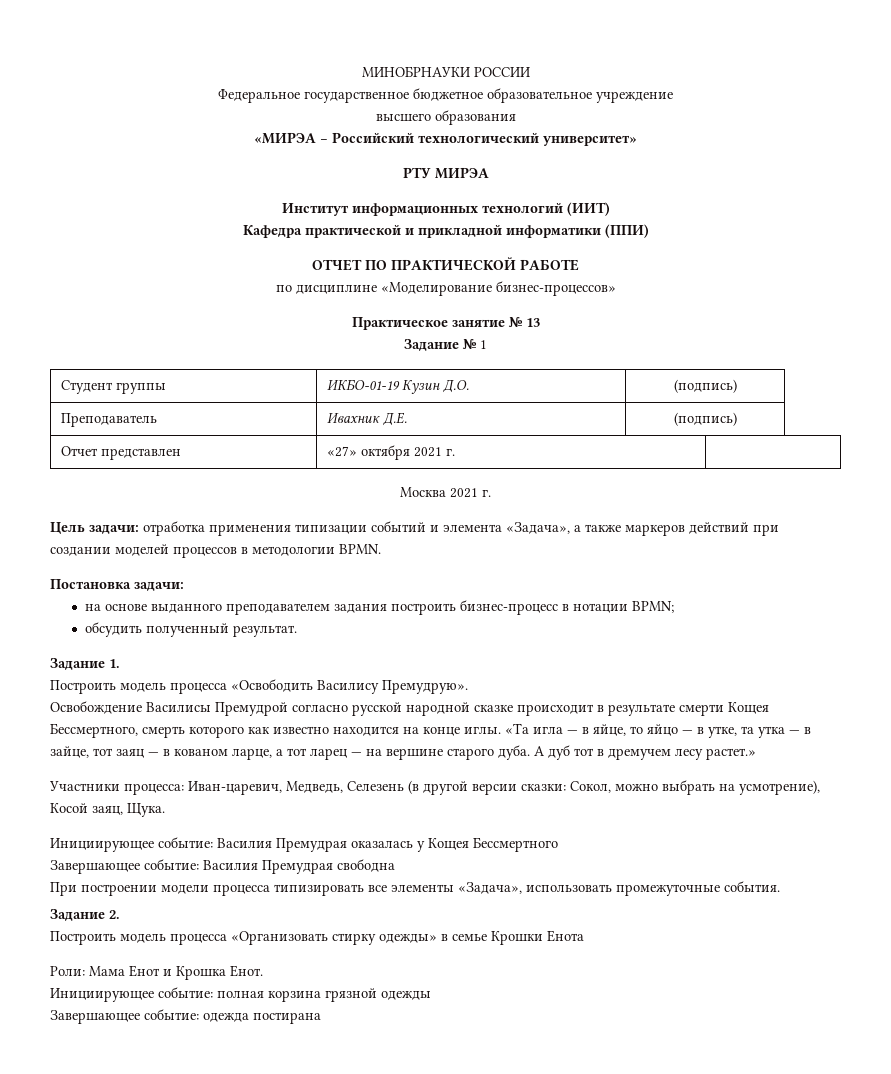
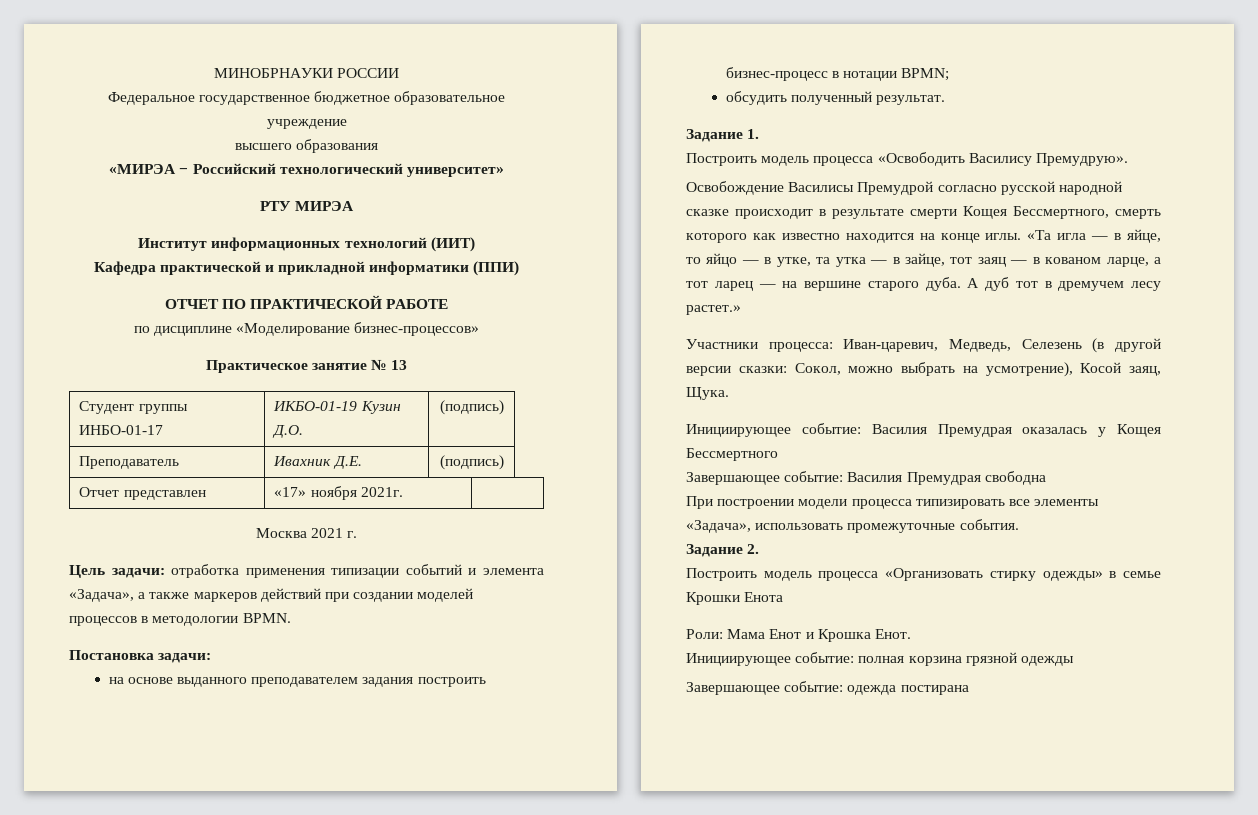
[404,339,487,352] // Задание № 1 -> (408, 365) none
(167, 388) none -> [79,425,164,435] ИНБО-01-17
[327,445,456,460] «27» октября 2021 г. -> [274,486,403,500] «17» ноября 2021г.

